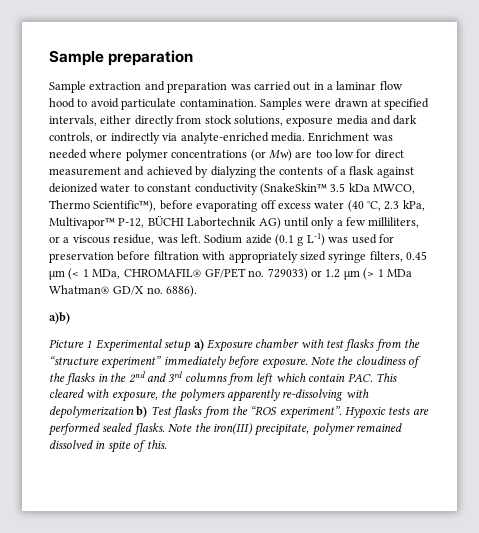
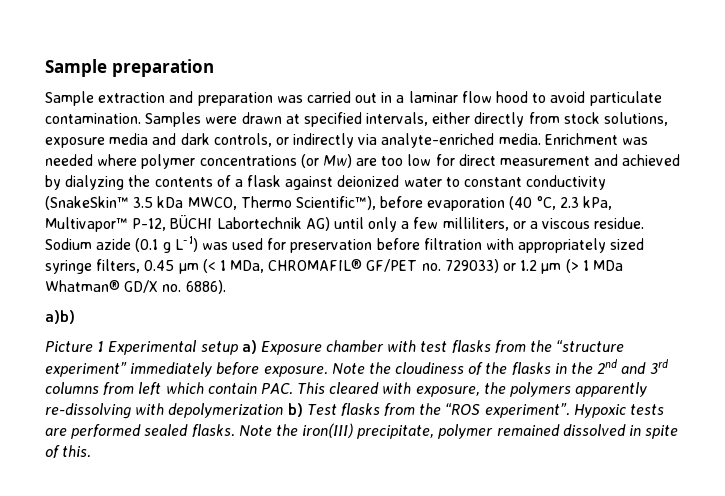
[196,200,345,212] evaporating off excess water -> [427,197,506,211] evaporation
[113,234,201,245] residue, was left. -> [594,217,645,229] residue.

